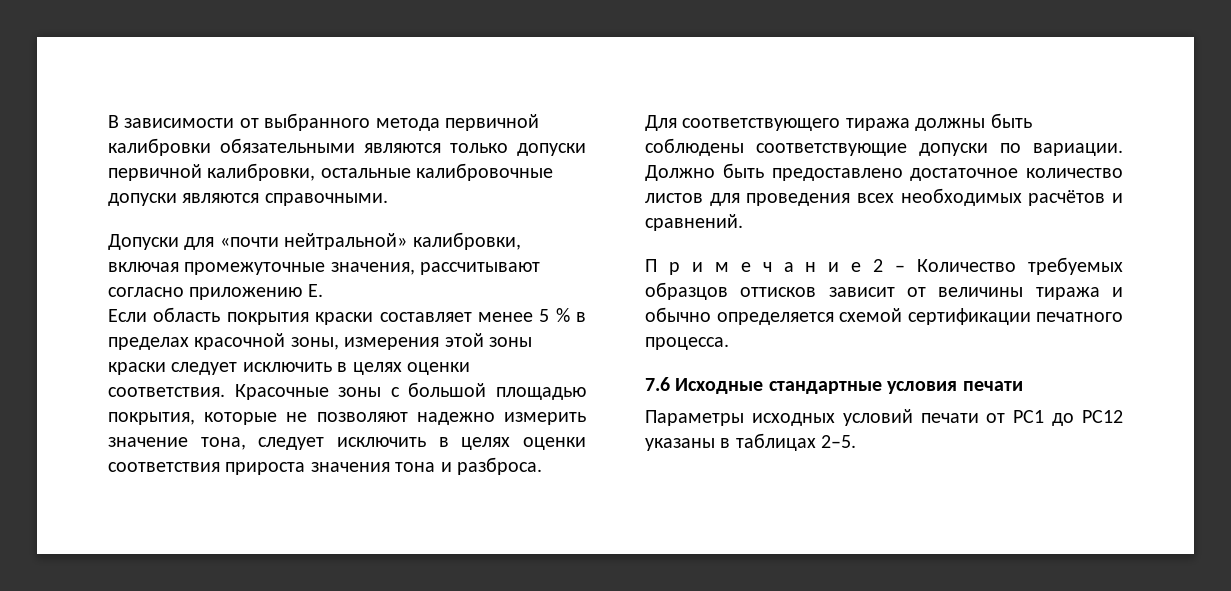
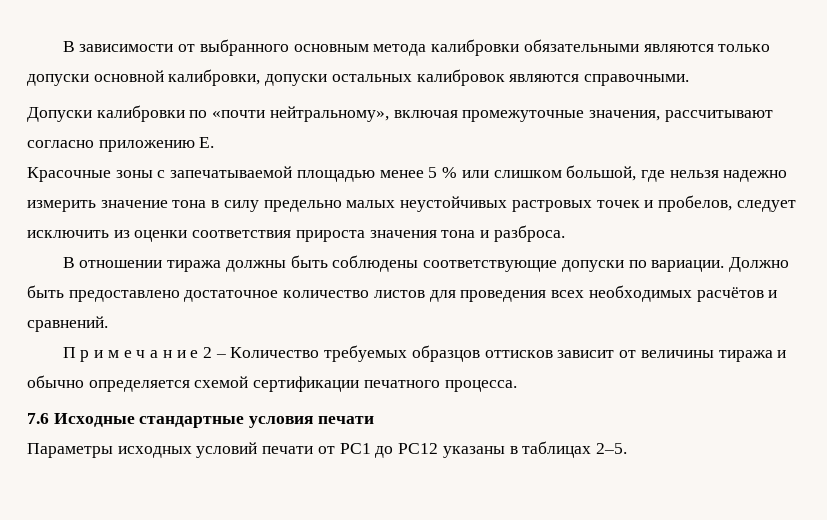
[375,114,539,131] метода первичной -> [293,44,427,56] основным метода
[108,163,554,181] [108,193,177,206] первичной калибровки, остальные калибровочные допуски -> [93,69,505,86] основной калибровки, допуски остальных калибровок
[184,232,521,250] для «почти нейтральной» калибровки, -> [96,105,389,122] калибровки по «почти нейтральному»,
[108,307,586,325] [108,333,532,350] [108,362,470,375] [108,382,586,400] [108,412,586,425] [108,437,511,450] Если область покрытия краски составляет менее 5 % в пределах красочной зоны, измерения этой зоны краски следует исключить в целях оценки соответствия. Красочные зоны с большой площадью покрытия, которые не позволяют надежно измерить значение тона, следует исключить в целях -> [27,165,788,182] [27,195,796,212] [27,230,130,238] Красочные зоны с запечатываемой площадью менее 5 % или слишком большой, где нельзя надежно измерить значение тона в силу предельно малых неустойчивых растровых точек и пробелов, следует исключить из
[645,115,841,131] Для соответствующего -> [62,257,163,268] В отношении

